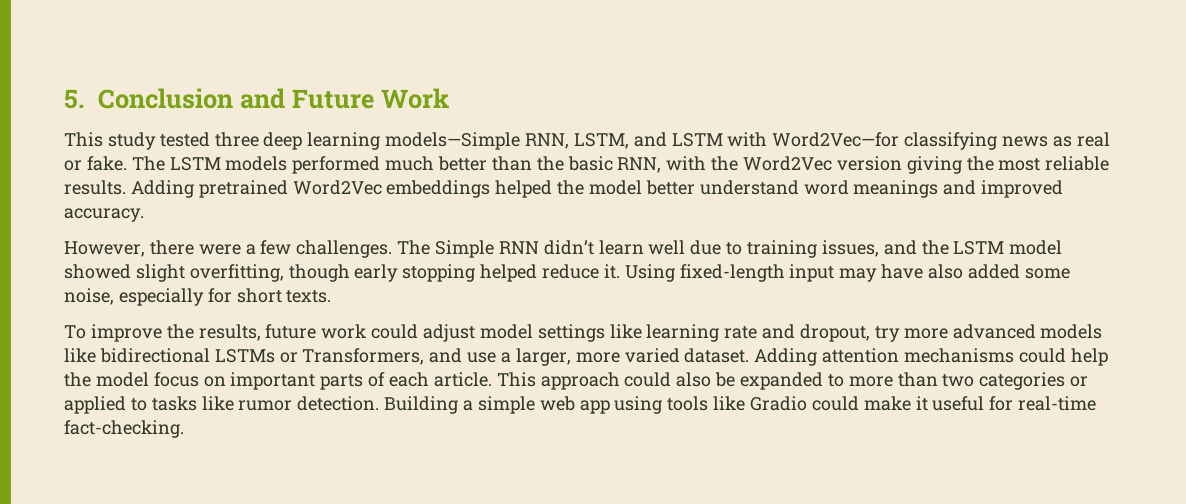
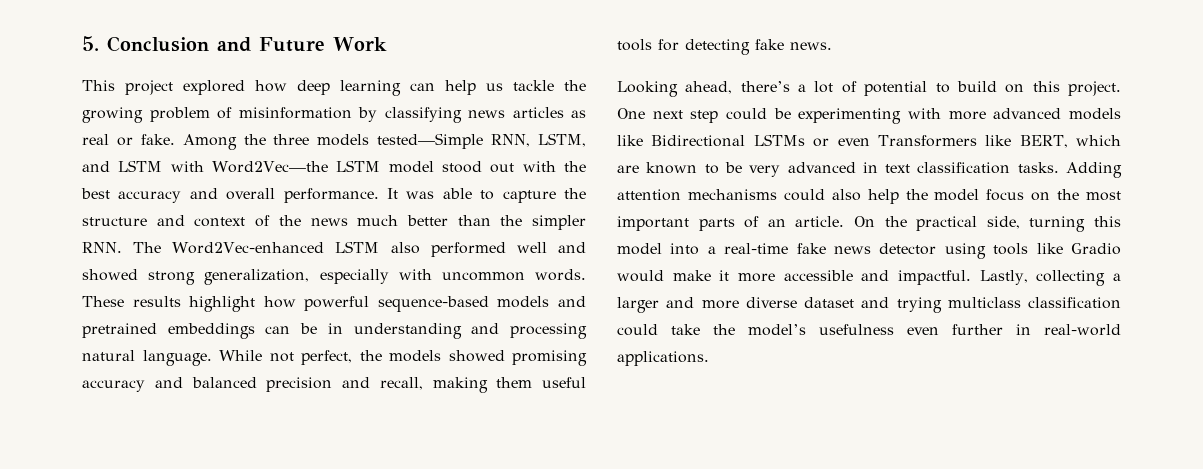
[107,132,521,150] study tested three deep learning models—Simple -> [125,80,586,96] [82,107,586,123] [82,133,484,150] project explored how deep learning can help us tackle the growing problem of misinformation by classifying news articles as real or fake. Among the three models tested—Simple
[772,132,1110,150] [64,156,1110,174] [64,180,1064,198] [64,208,144,222] [64,240,1063,258] [64,264,1070,282] [64,288,332,306] [64,324,900,342] Word2Vec—for classifying news as real or fake. The LSTM models performed much better than the basic RNN, with the Word2Vec version giving the most reliable results. Adding pretrained Word2Vec embeddings helped the model better understand word meanings and improved accuracy. // However, there were a few challenges. The Simple RNN didn’t learn well due to training issues, and the LSTM model showed slight overfitting, though early stopping helped reduce it. Using fixed-length input may have also added some noise, especially for short texts. // To improve the results, future work could adjust model settings like learning rate and dropout, try -> [212,160,586,173] [81,188,586,203] [82,215,586,230] [82,241,586,257] [82,269,586,285] [82,296,586,312] [82,323,587,339] [82,350,587,366] [82,377,586,393] [617,39,832,55] [617,81,1121,97] [617,108,941,124] Word2Vec—the LSTM model stood out with the best accuracy and overall performance. It was able to capture the structure and context of the news much better than the simpler RNN. The Word2Vec-enhanced LSTM also performed well and showed strong generalization, especially with uncommon words. These results highlight how powerful sequence-based models and pretrained embeddings can be in understanding and processing natural language. While not perfect, the models showed promising accuracy and balanced precision and recall, making them useful tools for detecting fake news. // Looking ahead, there’s a lot of potential to build on this project. One next step could be experimenting with
[99,348,210,363] bidirectional -> [651,135,746,147] Bidirectional
[302,348,750,366] Transformers, and use a larger, more varied dataset. -> [837,135,1121,148] [617,162,1059,177] even Transformers like BERT, which are known to be very advanced in text classification tasks.
(1066, 355) none -> [831,189,861,201] also
(226, 381) none -> [1057,189,1121,201] the most
[389,372,1089,390] [64,396,610,414] each article. This approach could also be expanded to more than two categories or applied to tasks like rumor detection. Building a simple web app -> [767,216,1121,232] [617,243,937,255] an article. On the practical side, turning this model into a real-time fake news detector
[811,396,859,411] could -> [617,270,664,282] would
[932,396,1097,411] [64,420,184,438] useful for real-time fact-checking. -> [738,270,1121,286] [617,297,1121,313] [617,324,1121,336] [617,351,709,366] more accessible and impactful. Lastly, collecting a larger and more diverse dataset and trying multiclass classification could take the model’s usefulness even further in real-world applications.

